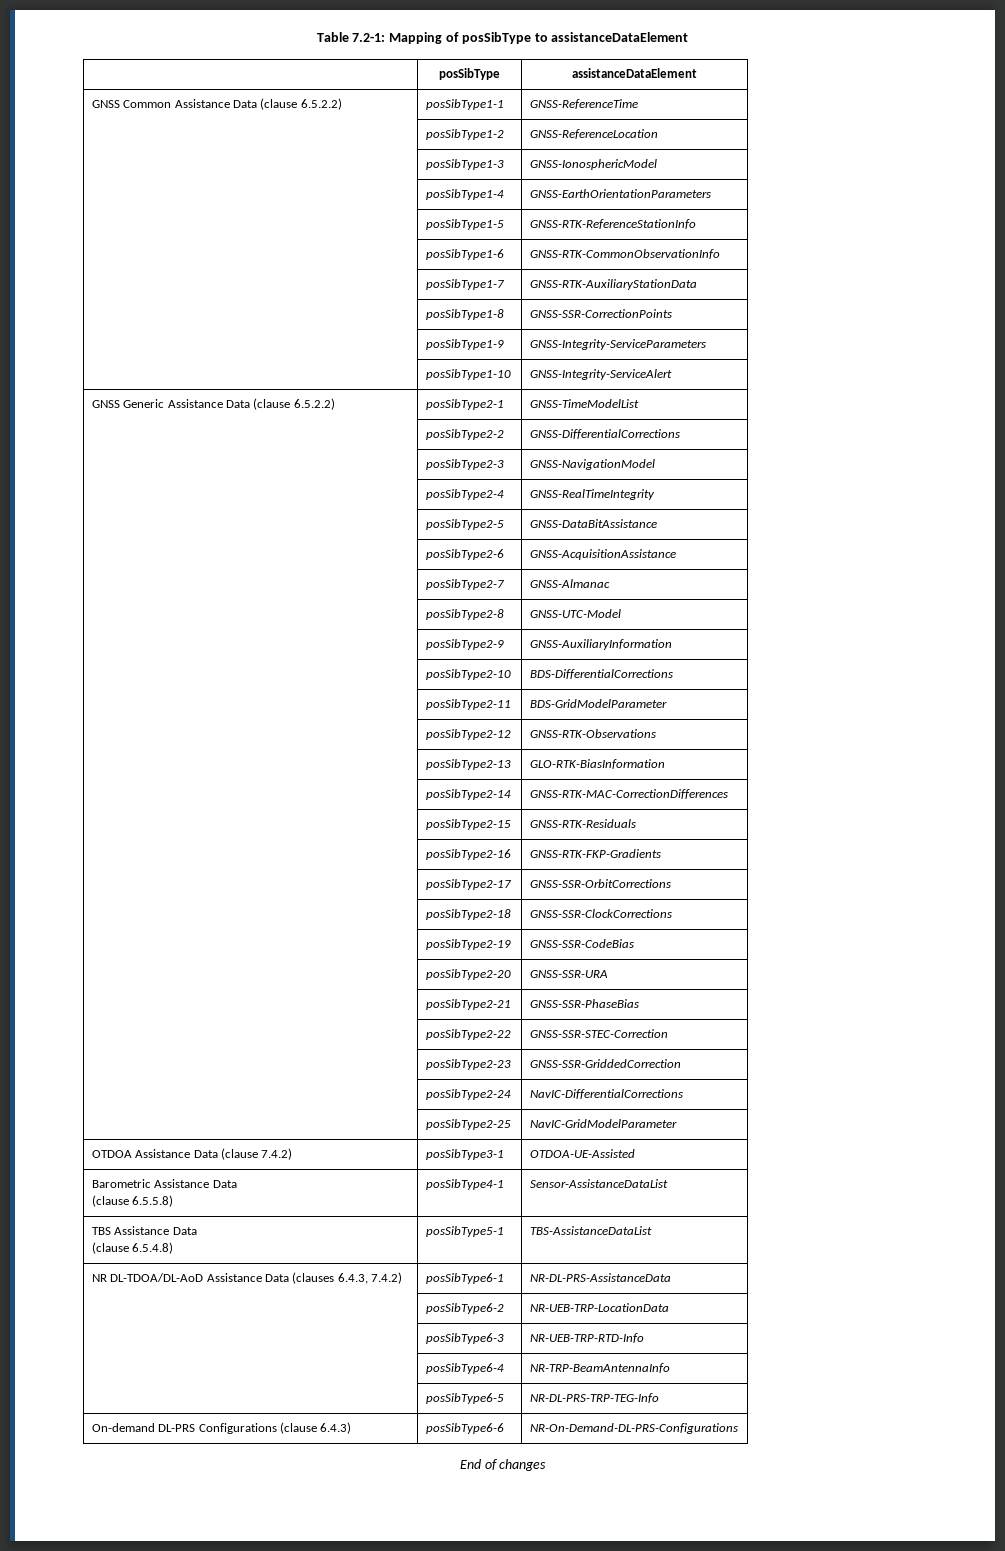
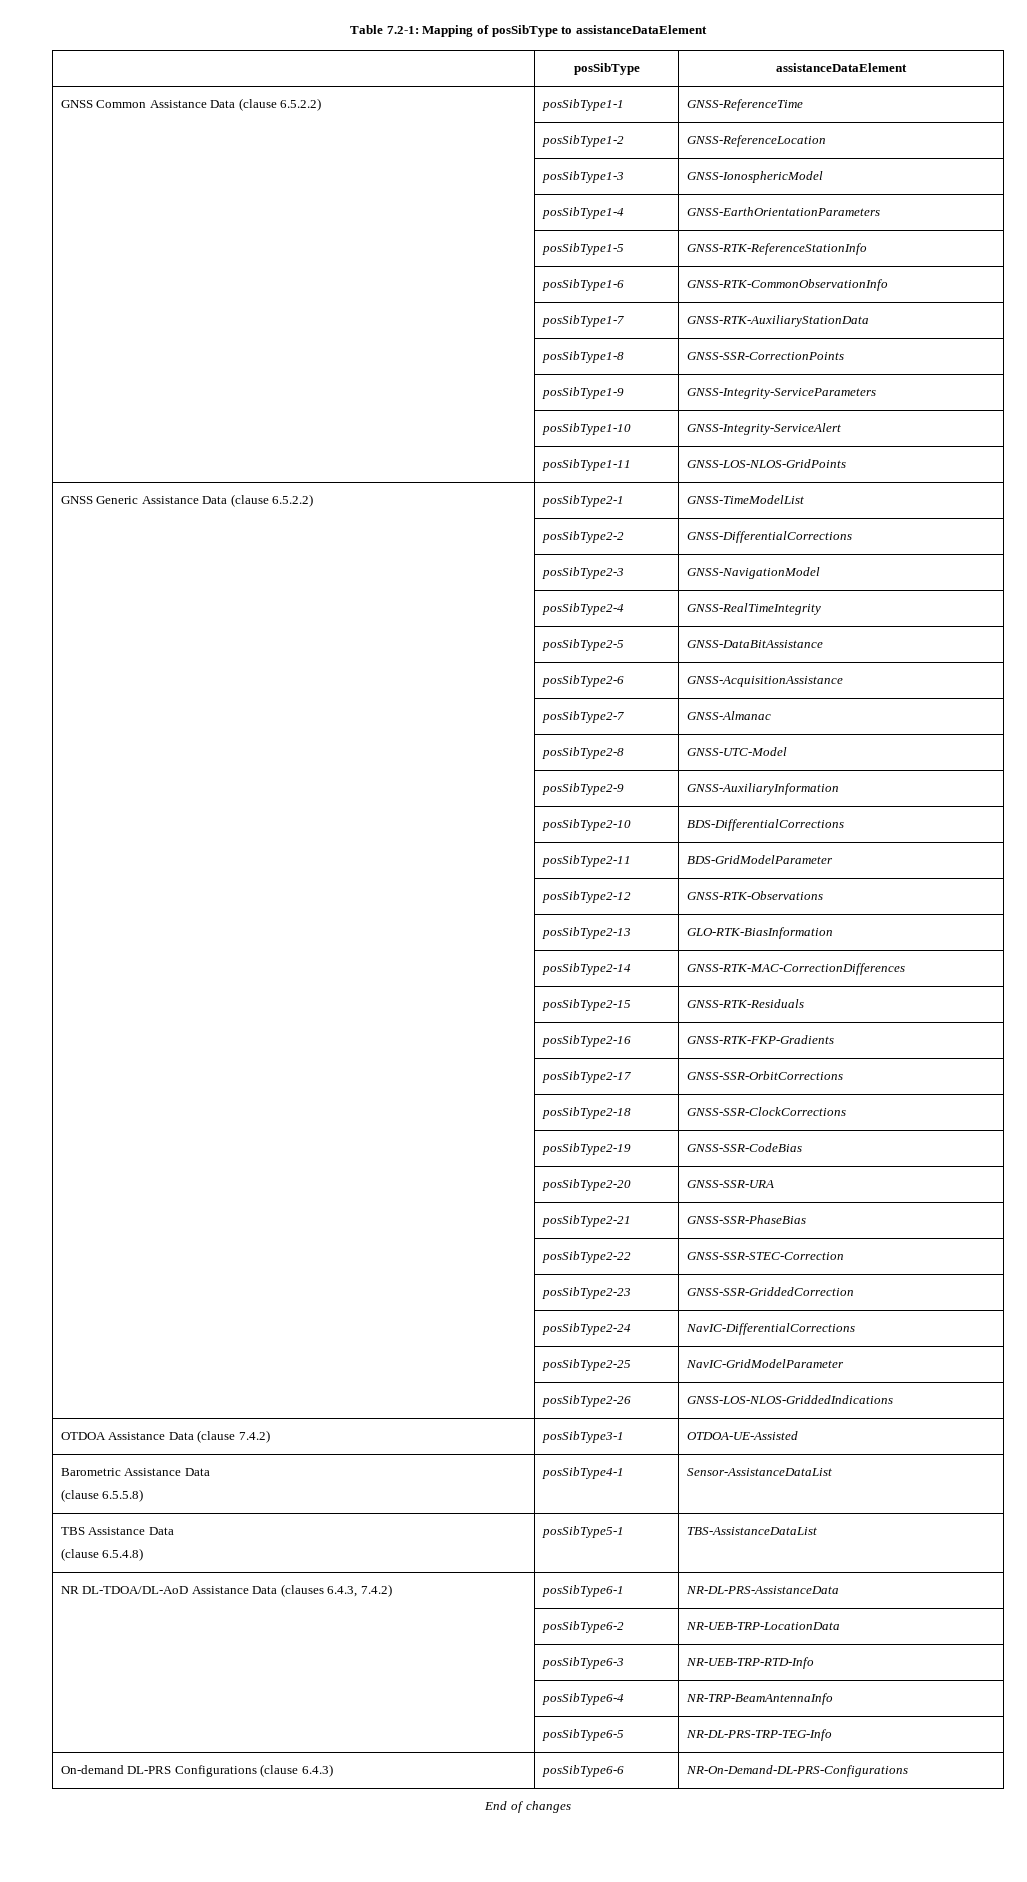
(672, 374) none -> [541,459,631,471] [686,459,846,468] // | posSibType1-11 | GNSS-LOS-NLOS-GridPoints
(677, 1123) none -> [541,1395,631,1407] [686,1395,893,1404] // | posSibType2-26 | GNSS-LOS-NLOS-GriddedIndications

